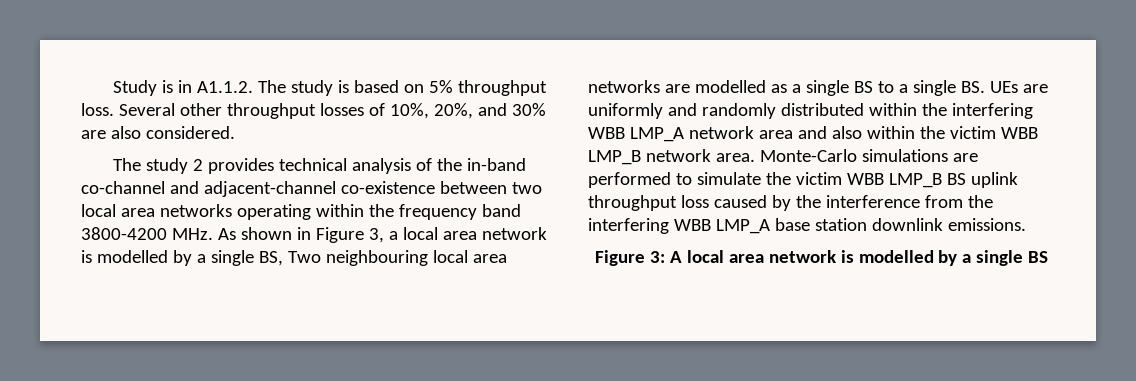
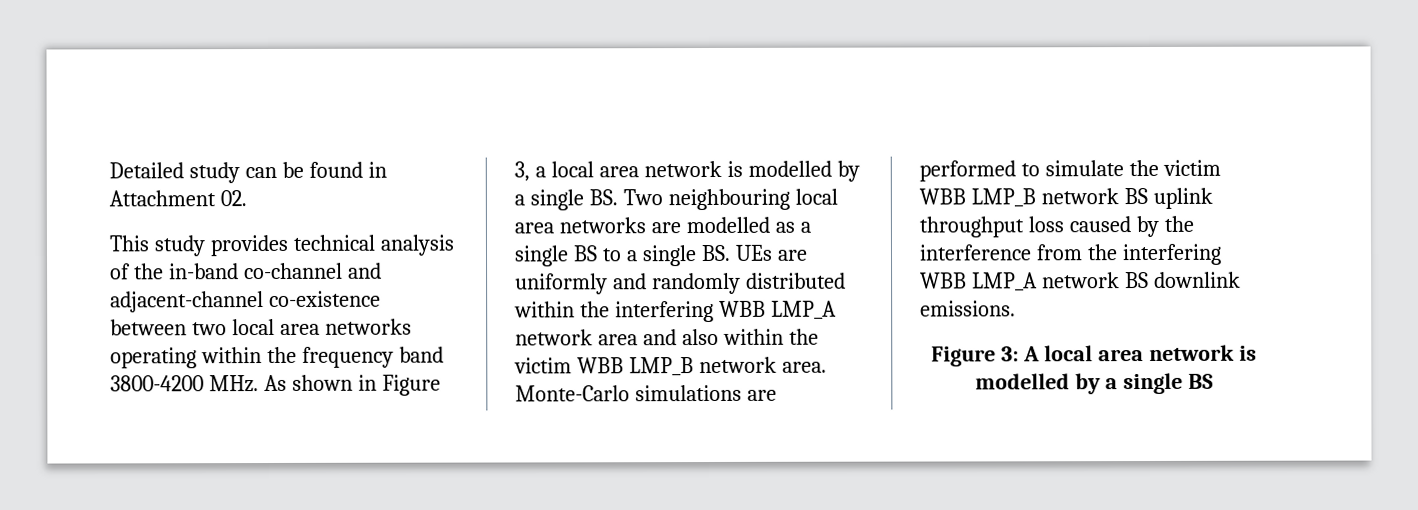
[113,80,548,96] [81,103,546,119] [81,126,235,139] [113,158,204,174] Study is in A1.1.2. The study is based on 5% throughput loss. Several other throughput losses of 10%, 20%, and 30% are also considered. // The study 2 -> [109,161,387,184] [109,190,247,207] [109,235,206,257] Detailed study can be found in Attachment 02. // This study
[258,251,283,266] BS, -> [588,189,618,206] BS.
(942, 180) none -> [1040,188,1119,205] network
[774,218,867,231] base station -> [1041,272,1149,289] network BS

